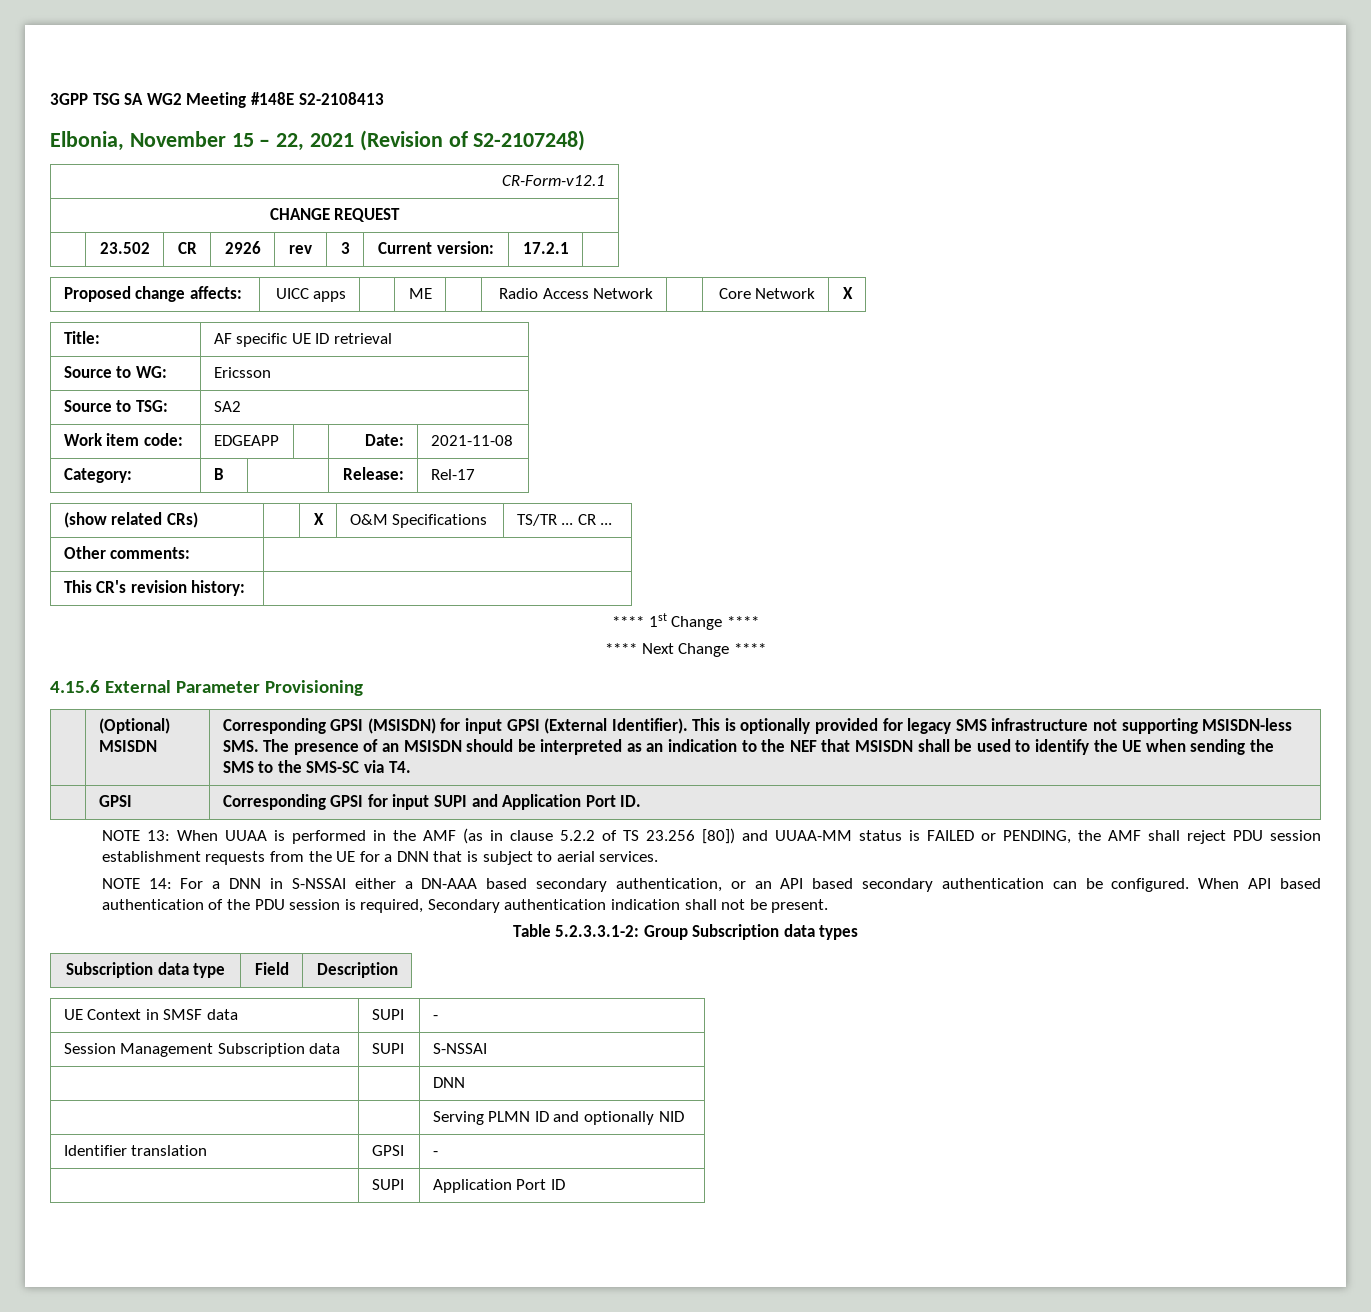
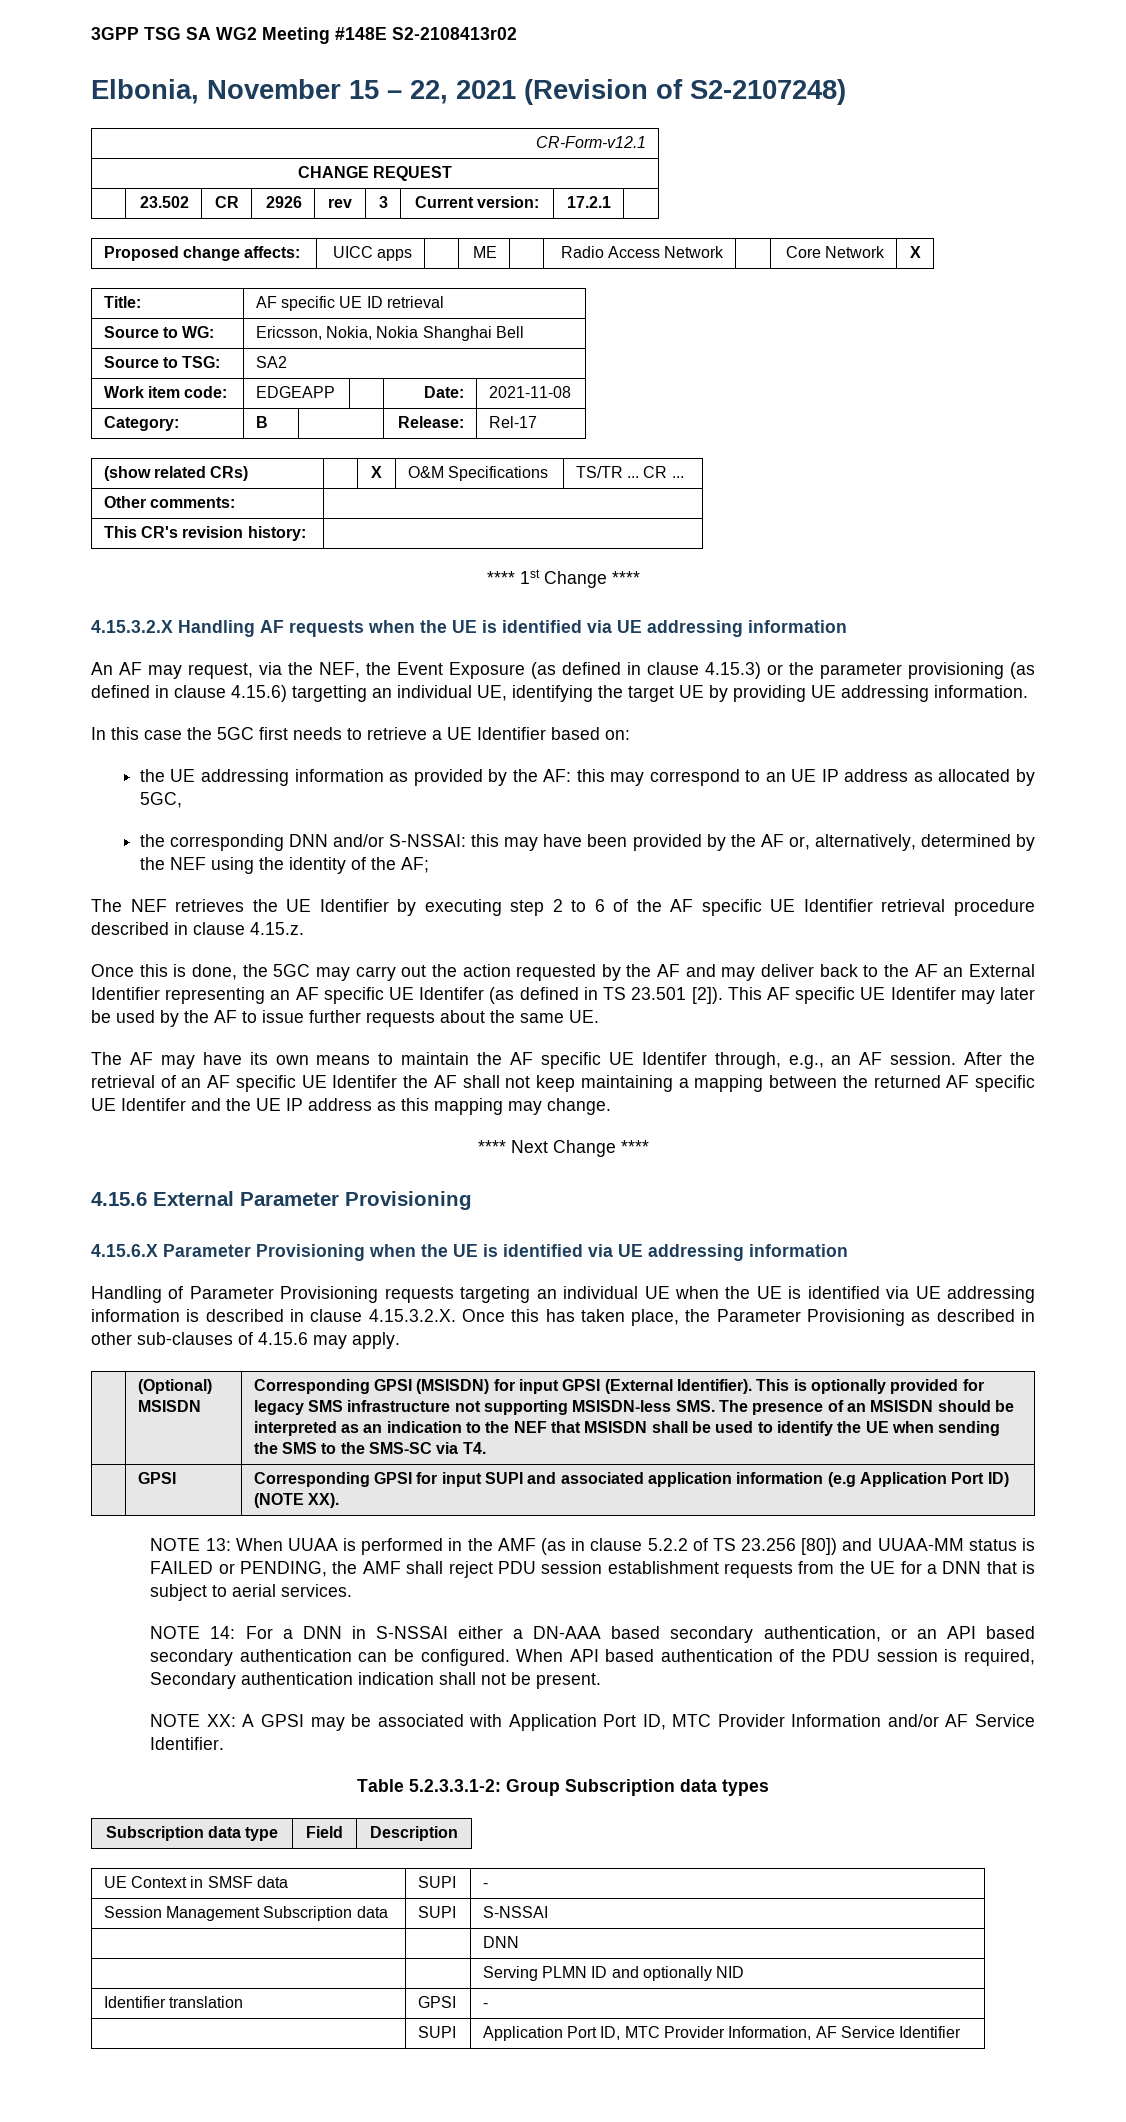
[298,92,384,105] S2-2108413 -> [392,27,517,40] S2-2108413r02
[213,367,271,378] Ericsson -> [255,326,525,341] Ericsson, Nokia, Nokia Shanghai Bell
(759, 621) none -> [91,620,847,637] [91,662,1035,679] [91,685,1028,702] [91,727,630,740] [139,769,1035,786] [139,792,182,808] [139,834,1035,851] [139,857,429,874] [91,899,1035,916] [91,922,304,935] [91,964,1036,981] [91,987,1035,1004] [91,1010,599,1027] [91,1052,1035,1069] [91,1075,1035,1092] [91,1098,611,1115] // 4.15.3.2.X Handling AF requests when the UE is identified via UE addressing information // An AF may request, via the NEF, the Event Exposure (as defined in clause 4.15.3) or the parameter provisioning (as defined in clause 4.15.6) targetting an individual UE, identifying the target UE by providing UE addressing information. // In this case the 5GC first needs to retrieve a UE Identifier based on: // the UE addressing information as provided by the AF: this may correspond to an UE IP address as allocated by 5GC, // the corresponding DNN and/or S-NSSAI: this may have been provided by the AF or, alternatively, determined by the NEF using the identity of the AF; // The NEF retrieves the UE Identifier by executing step 2 to 6 of the AF specific UE Identifier retrieval procedure described in clause 4.15.z. // Once this is done, the 5GC may carry out the action requested by the AF and may deliver back to the AF an External Identifier representing an AF specific UE Identifer (as defined in TS 23.501 [2]). This AF specific UE Identifer may later be used by the AF to issue further requests about the same UE. // The AF may have its own means to maintain the AF specific UE Identifer through, e.g., an AF session. After the retrieval of an AF specific UE Identifer the AF shall not keep maintaining a mapping between the returned AF specific UE Identifer and the UE IP address as this mapping may change.
(363, 688) none -> [91,1244,848,1261] [91,1286,1035,1303] [91,1309,1035,1326] [91,1332,400,1349] // 4.15.6.X Parameter Provisioning when the UE is identified via UE addressing information // Handling of Parameter Provisioning requests targeting an individual UE when the UE is identified via UE addressing information is described in clause 4.15.3.2.X. Once this has taken place, the Parameter Provisioning as described in other sub-clauses of 4.15.6 may apply.
[502,794,642,810] Application Port ID. -> [560,1472,1009,1487] [253,1493,340,1508] associated application information (e.g Application Port ID) (NOTE XX).
(829, 906) none -> [150,1714,1035,1731] [150,1737,225,1750] // NOTE XX: A GPSI may be associated with Application Port ID, MTC Provider Information and/or AF Service Identifier.
[550,1179,565,1190] ID -> [600,2026,962,2040] ID, MTC Provider Information, AF Service Identifier

